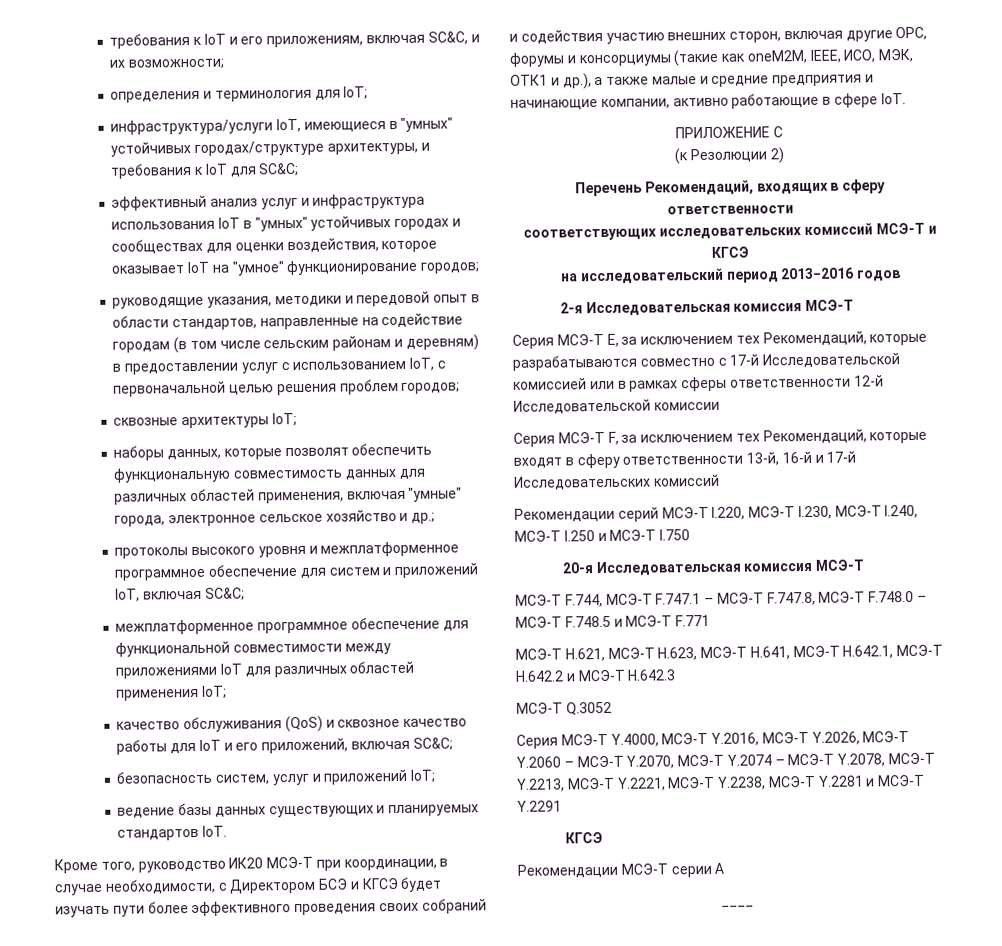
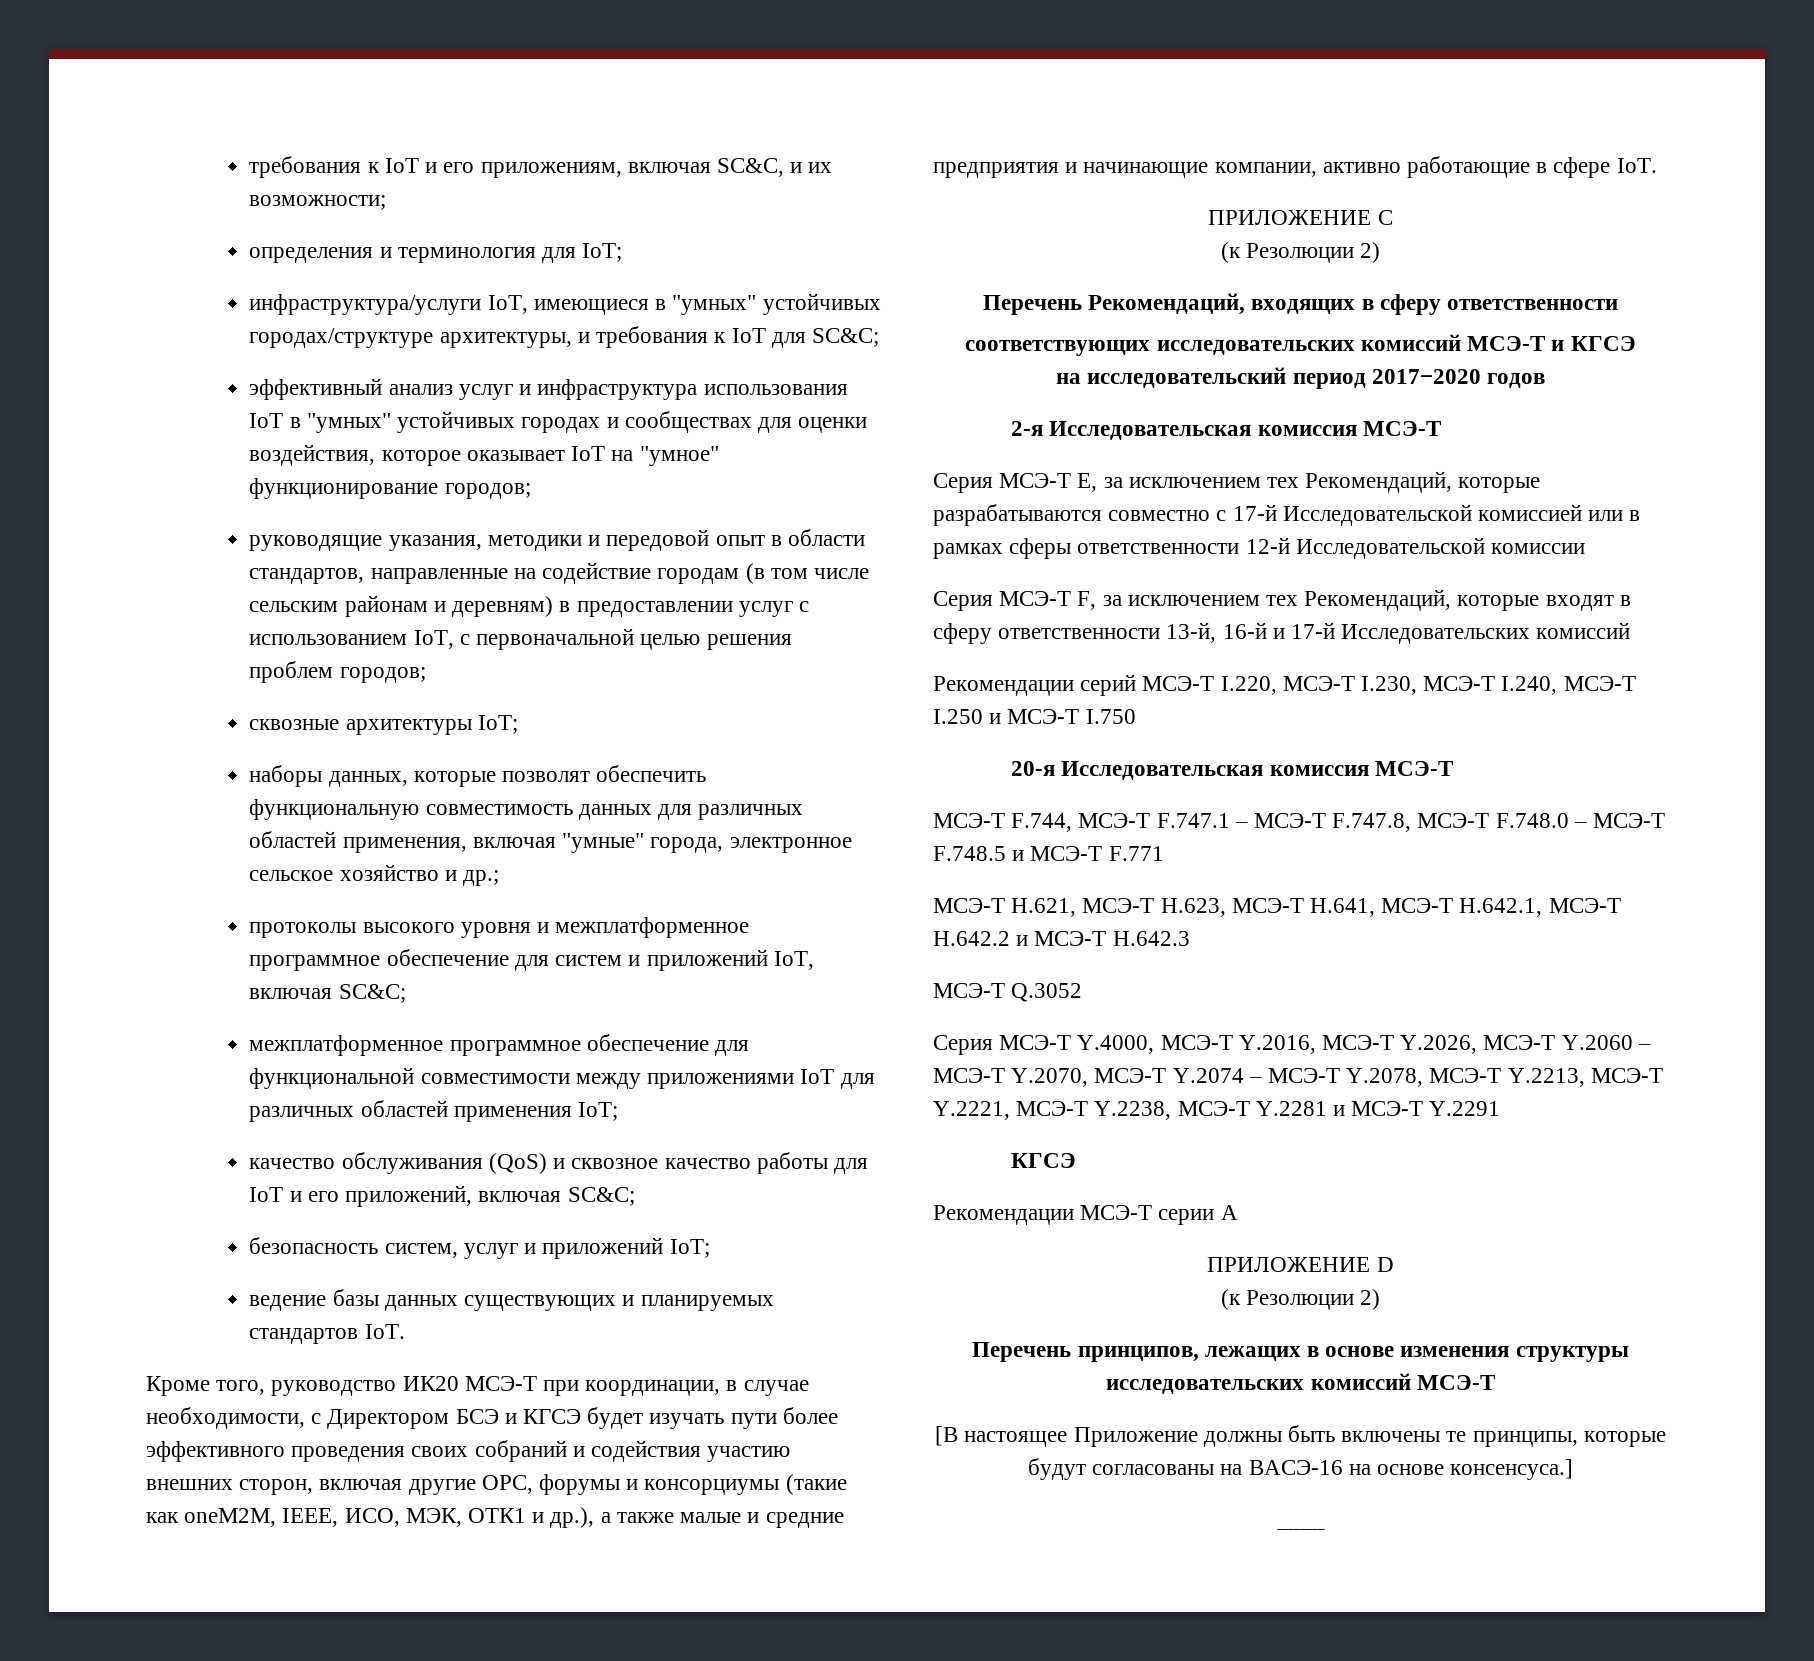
[781,267,855,280] 2013−2016 -> [1371,369,1481,384] 2017−2020
(725, 868) none -> [1207,1257,1394,1272] [1220,1289,1381,1310] [972,1342,1629,1362] [1106,1373,1495,1394] [935,1425,1666,1447] [1027,1458,1574,1480] // ПРИЛОЖЕНИЕ D // (к Резолюции 2) // Перечень принципов, лежащих в основе изменения структуры исследовательских комиссий МСЭ-Т // [В настоящее Приложение должны быть включены те принципы, которые будут согласованы на ВАСЭ-16 на основе консенсуса.]

